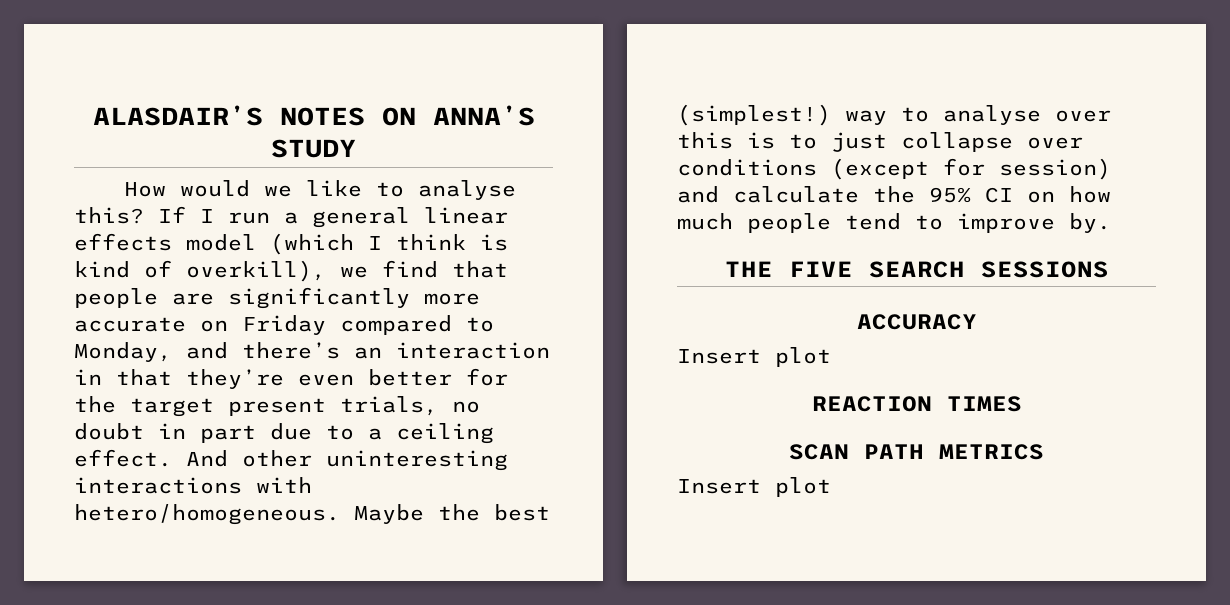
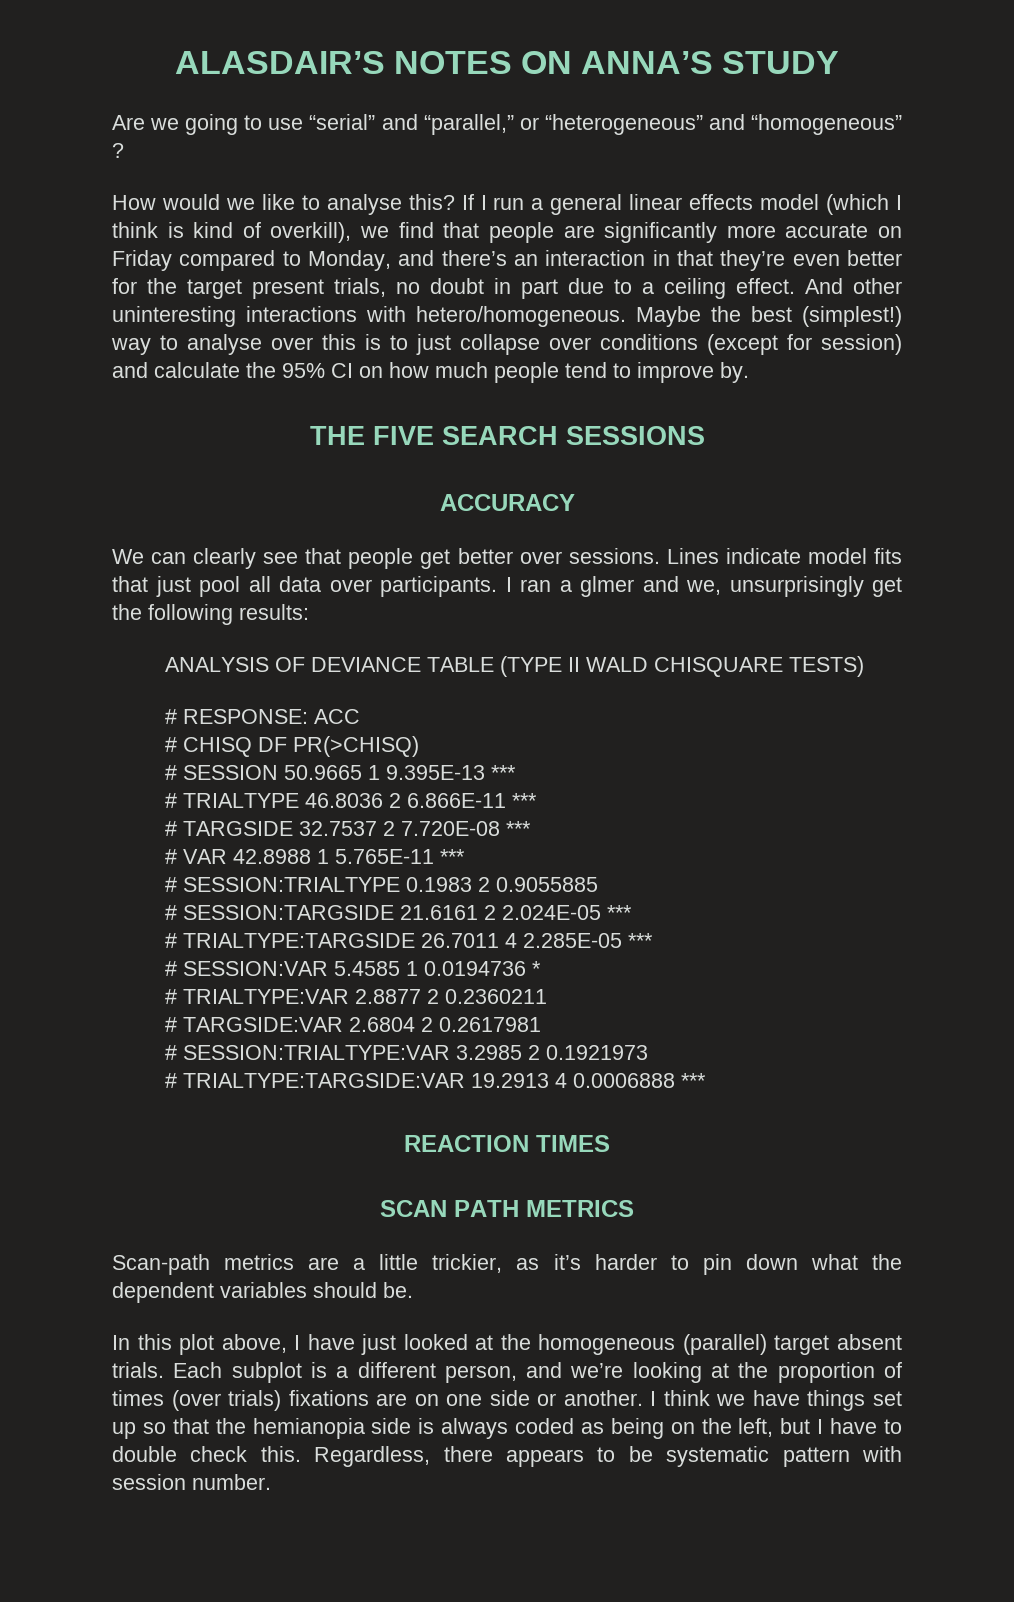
(356, 148) none -> [112,114,902,135] [112,143,124,158] // Are we going to use “serial” and “parallel,” or “heterogeneous” and “homogeneous” ?
[677,347,831,367] Insert plot -> [112,548,903,569] [112,576,902,597] [112,604,309,625] [164,656,864,677] [164,709,360,724] [164,736,419,757] [164,765,516,780] [164,793,537,808] [164,821,531,836] [164,849,465,864] [164,877,598,892] [164,905,632,920] [164,933,653,948] [164,961,541,976] [164,989,547,1004] [164,1017,541,1032] [164,1045,648,1060] [164,1073,706,1088] We can clearly see that people get better over sessions. Lines indicate model fits that just pool all data over participants. I ran a glmer and we, unsurprisingly get the following results: // ANALYSIS OF DEVIANCE TABLE (TYPE II WALD CHISQUARE TESTS) // # RESPONSE: ACC // # CHISQ DF PR(>CHISQ) // # SESSION 50.9665 1 9.395E-13 *** // # TRIALTYPE 46.8036 2 6.866E-11 *** // # TARGSIDE 32.7537 2 7.720E-08 *** // # VAR 42.8988 1 5.765E-11 *** // # SESSION:TRIALTYPE 0.1983 2 0.9055885 // # SESSION:TARGSIDE 21.6161 2 2.024E-05 *** // # TRIALTYPE:TARGSIDE 26.7011 4 2.285E-05 *** // # SESSION:VAR 5.4585 1 0.0194736 * // # TRIALTYPE:VAR 2.8877 2 0.2360211 // # TARGSIDE:VAR 2.6804 2 0.2617981 // # SESSION:TRIALTYPE:VAR 3.2985 2 0.1921973 // # TRIALTYPE:TARGSIDE:VAR 19.2913 4 0.0006888 ***
[677,477,831,497] Insert plot -> [112,1254,903,1275] [112,1282,413,1303] [112,1334,903,1355] [112,1362,902,1383] [112,1390,902,1411] [112,1418,902,1439] [112,1446,902,1467] [112,1474,271,1490] Scan-path metrics are a little trickier, as it’s harder to pin down what the dependent variables should be. // In this plot above, I have just looked at the homogeneous (parallel) target absent trials. Each subplot is a different person, and we’re looking at the proportion of times (over trials) fixations are on one side or another. I think we have things set up so that the hemianopia side is always coded as being on the left, but I have to double check this. Regardless, there appears to be systematic pattern with session number.

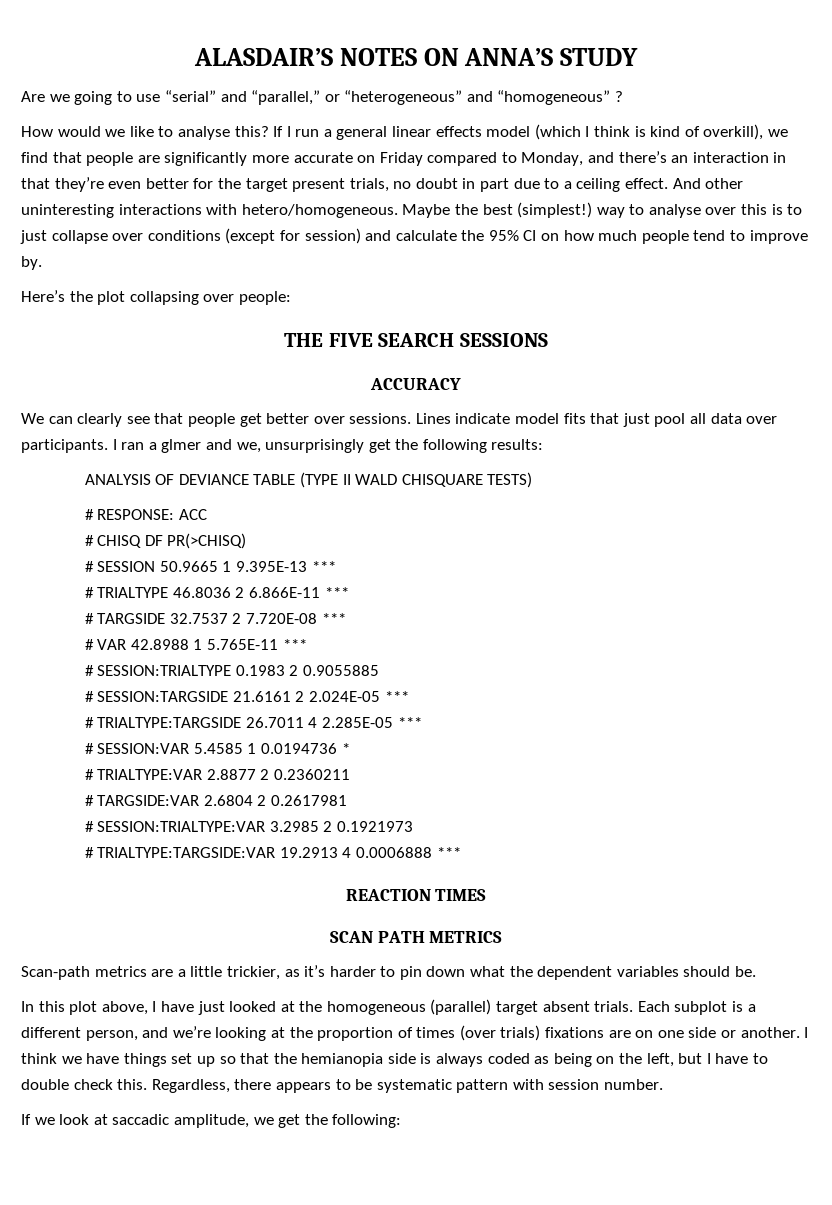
(749, 372) none -> [21,290,291,305] // Here’s the plot collapsing over people:
(271, 1482) none -> [21,1114,402,1128] // If we look at saccadic amplitude, we get the following:

